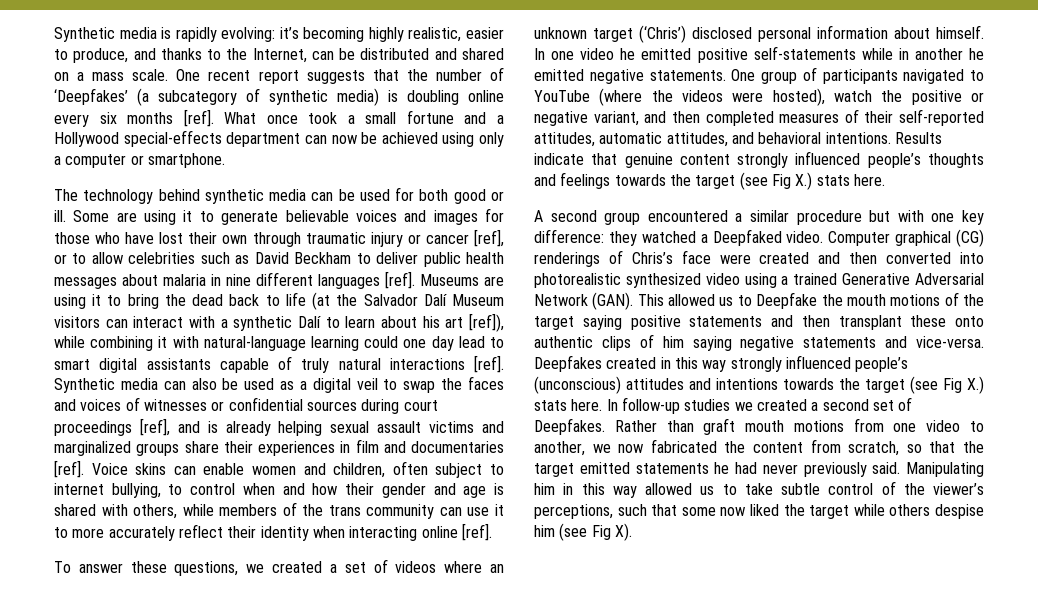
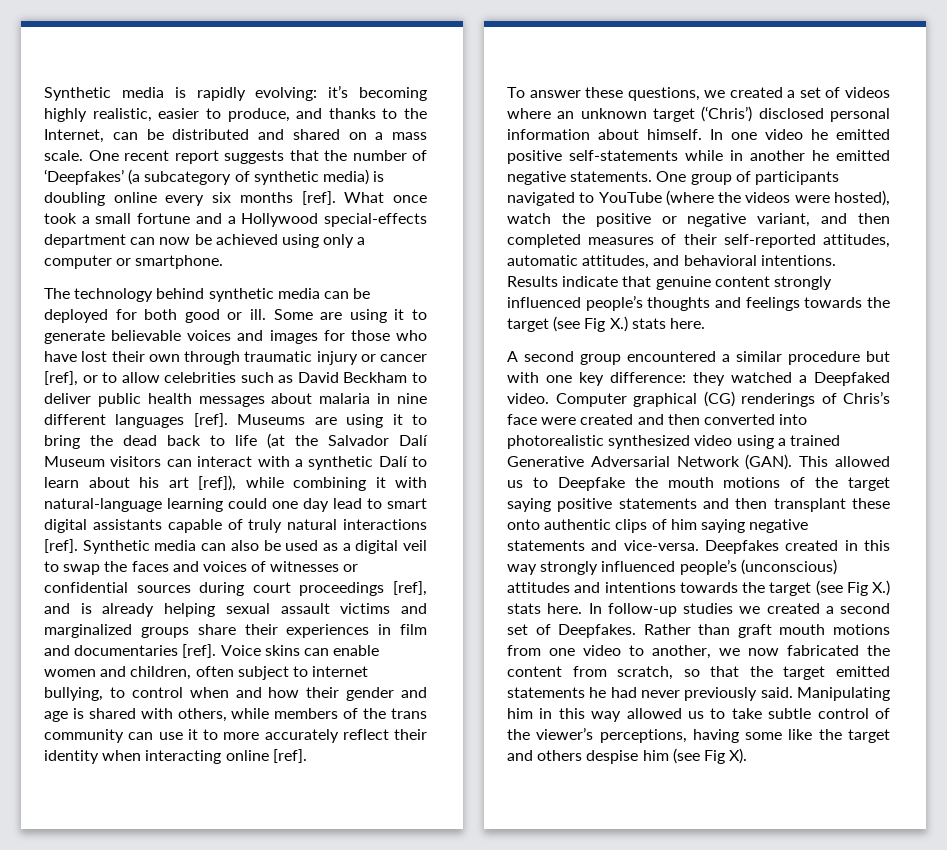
[359,189,390,201] used -> [44,309,108,323] deployed
[617,504,885,519] such that some now liked the target while -> [692,729,890,743] [507,750,533,761] having some like the target and

